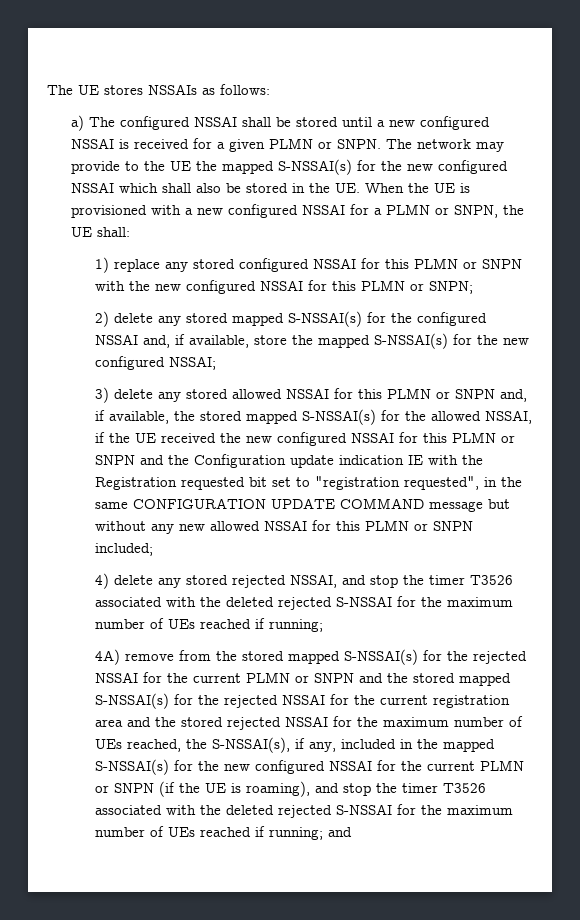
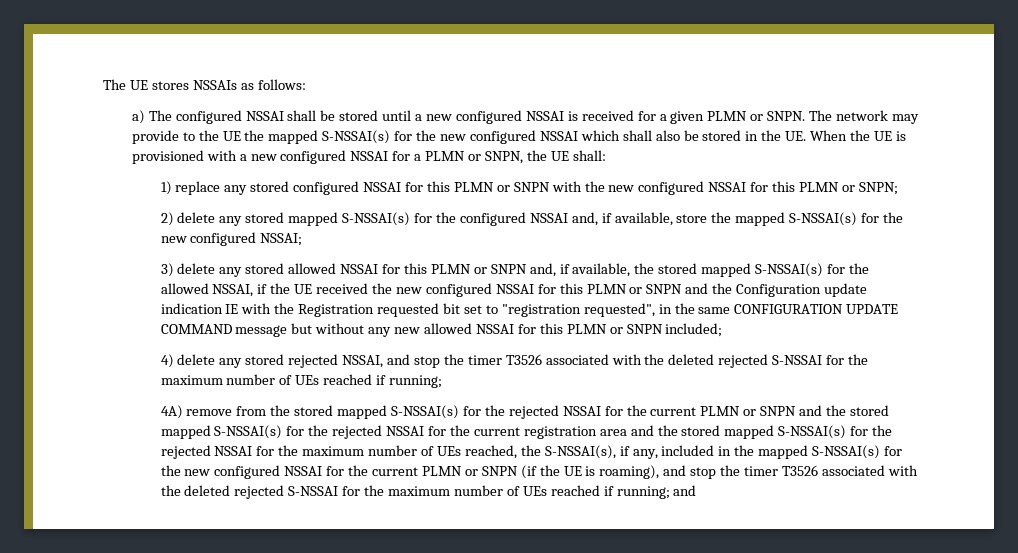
(223, 722) none -> [724,425,893,439] mapped S-NSSAI(s) for the

